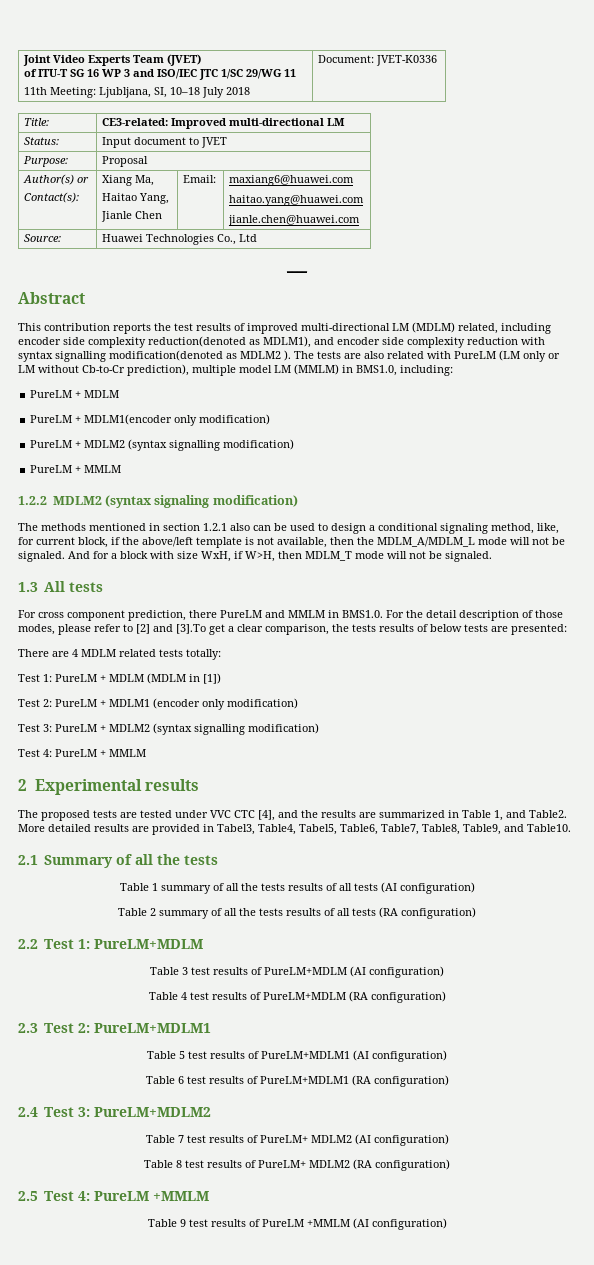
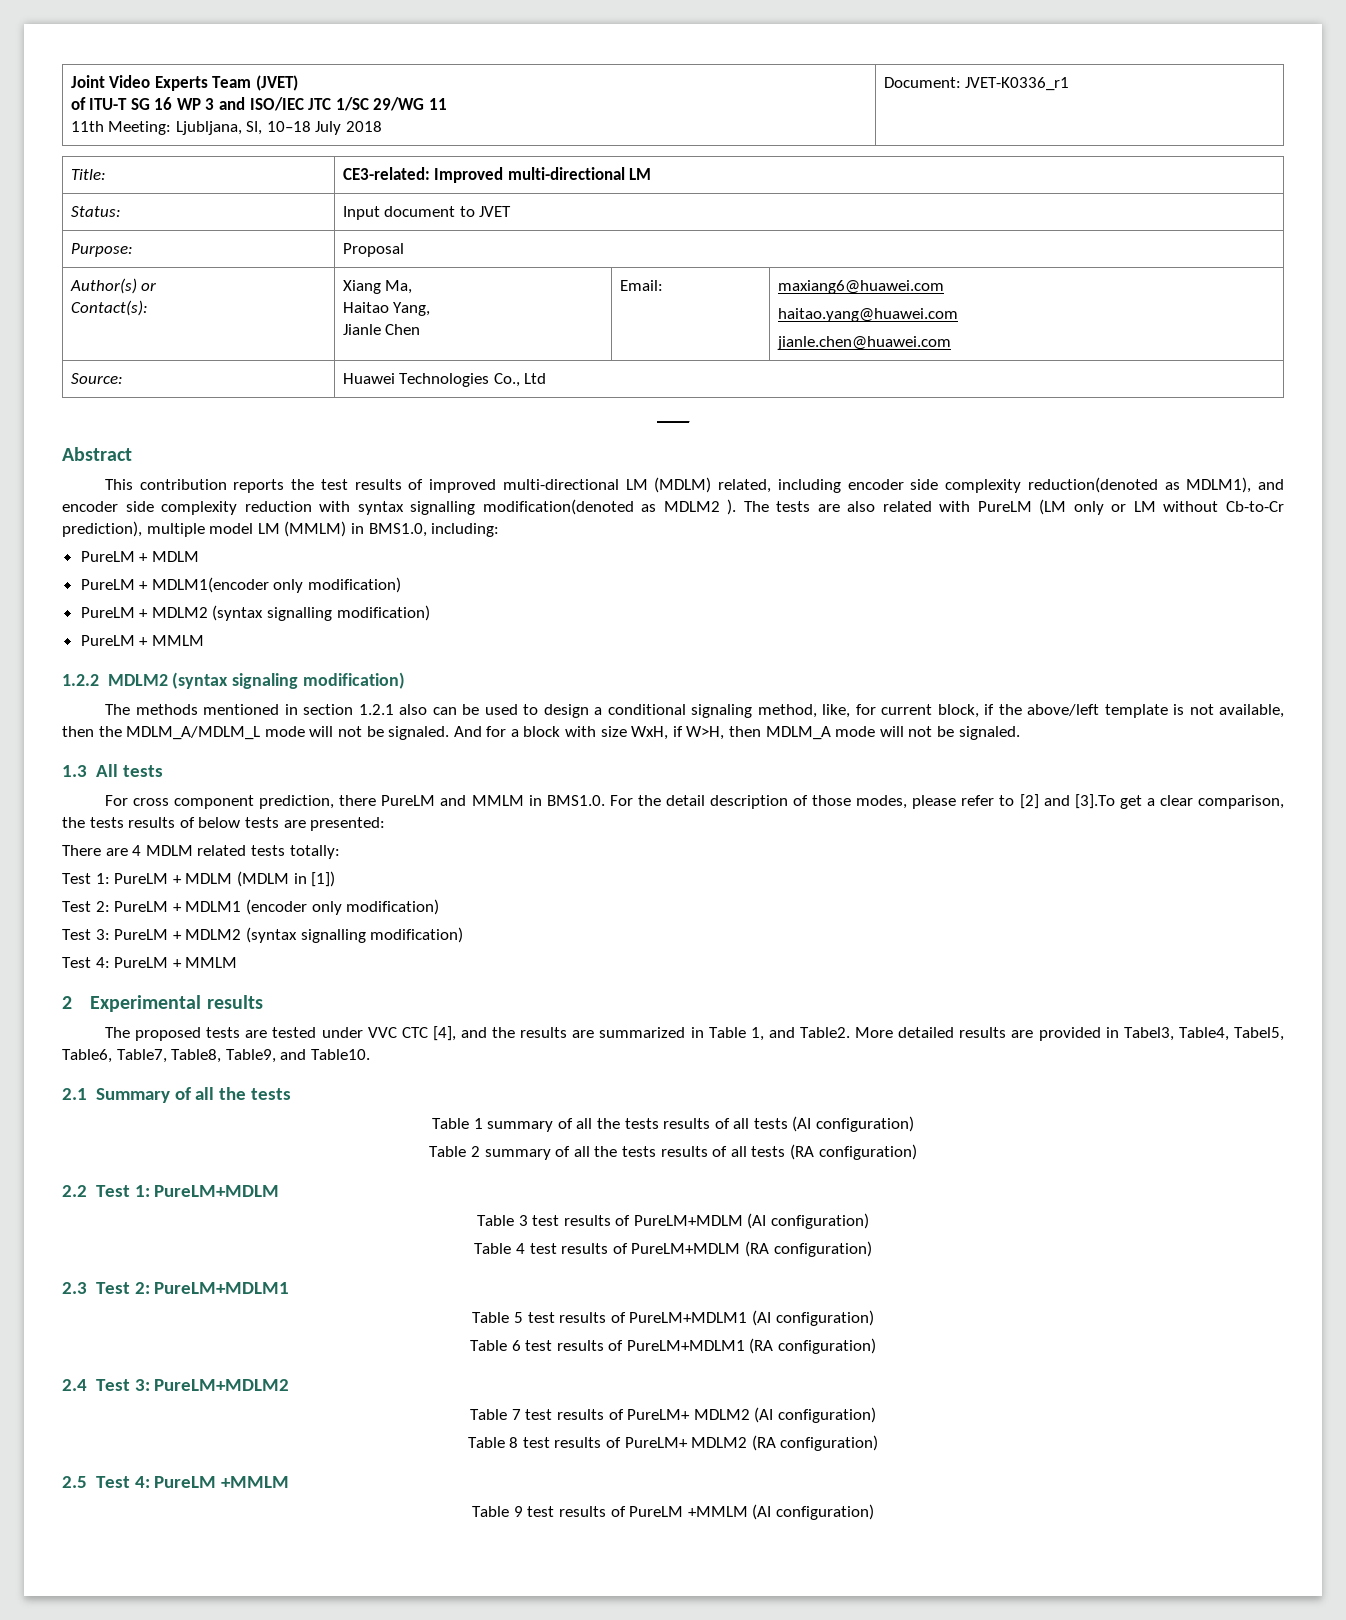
[376,55,438,66] JVET-K0336 -> [965,77,1070,91] JVET-K0336_r1
[305,551,352,561] MDLM_T -> [765,726,831,740] MDLM_A

